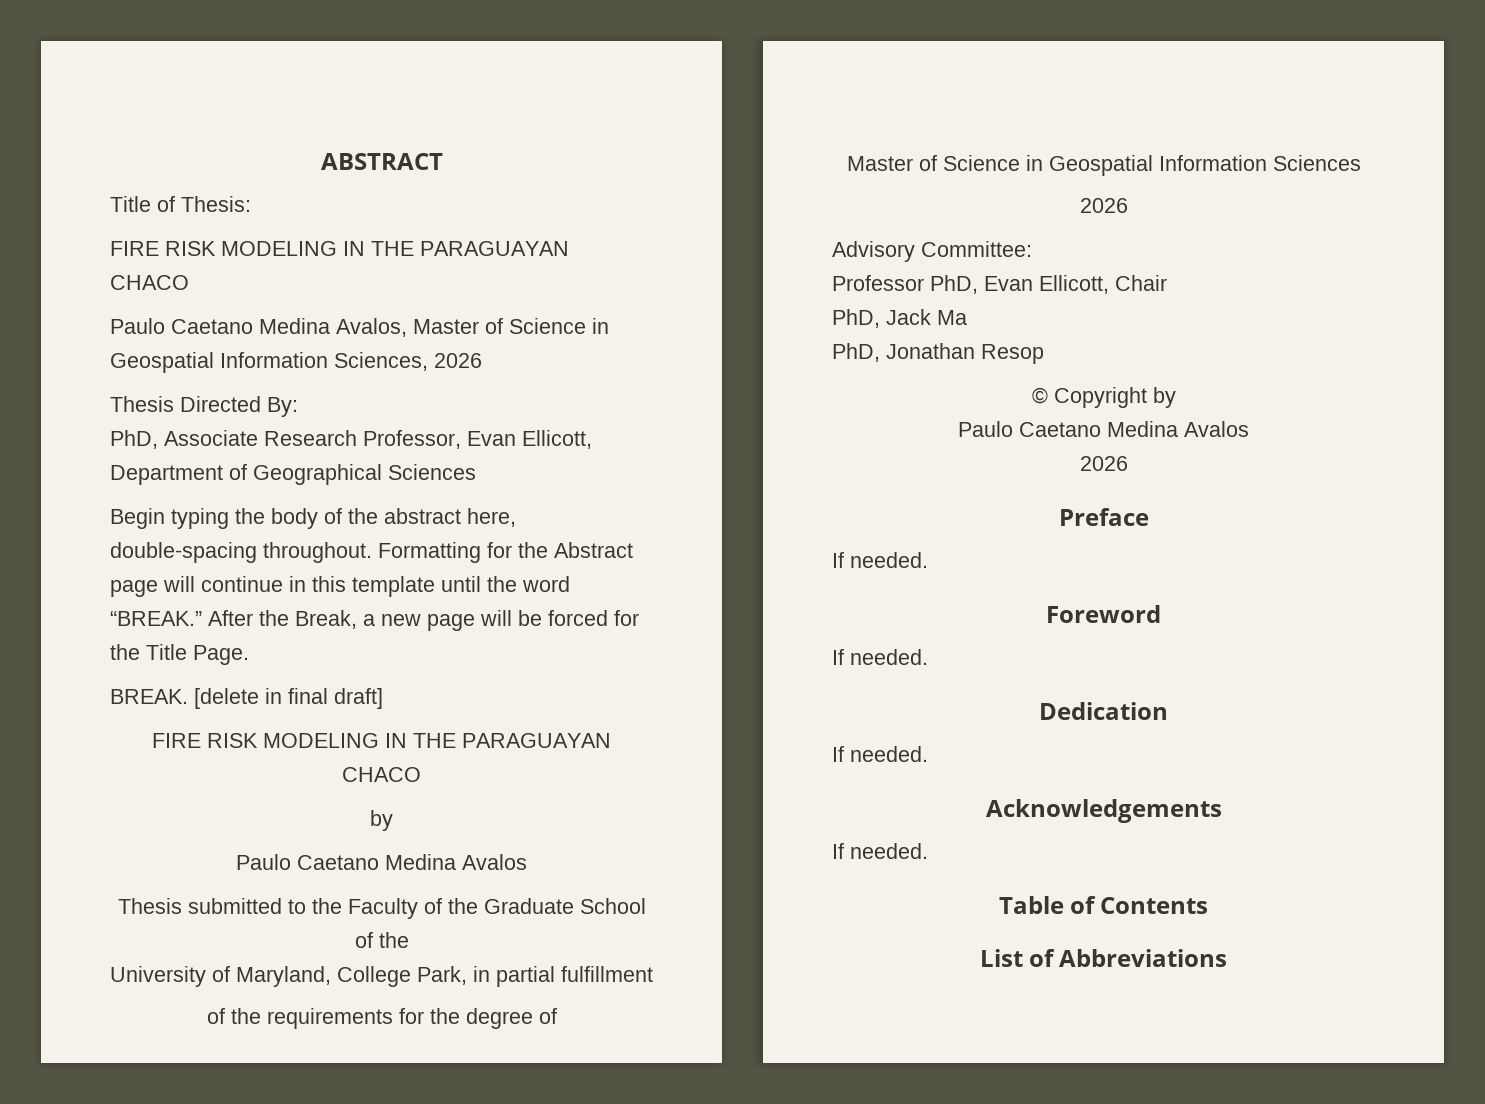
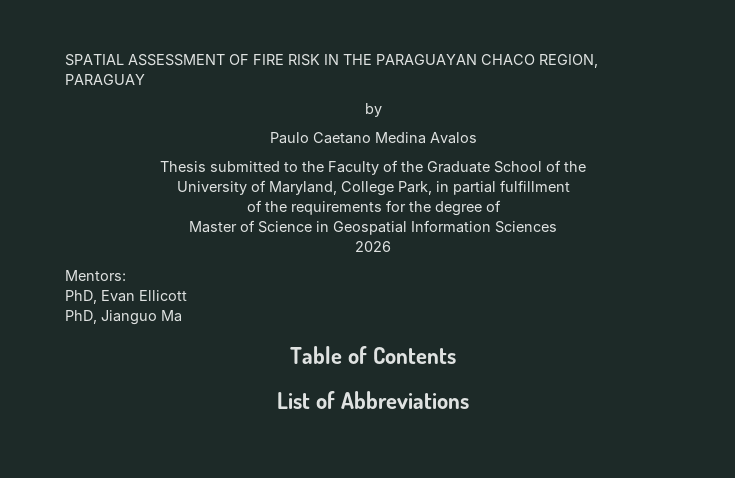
[320,153,443,170] [110,196,251,212] [110,241,569,256] [110,275,189,290] [110,318,609,337] [110,352,482,373] [110,396,298,417] [110,430,592,449] [110,464,476,485] [110,508,516,529] [110,542,633,563] [110,576,570,597] [110,610,639,631] [110,644,249,665] [110,688,383,709] [152,733,611,748] [342,767,421,782] ABSTRACT // Title of Thesis: // FIRE RISK MODELING IN THE PARAGUAYAN CHACO // Paulo Caetano Medina Avalos, Master of Science in Geospatial Information Sciences, 2026 // Thesis Directed By: // PhD, Associate Research Professor, Evan Ellicott, Department of Geographical Sciences // Begin typing the body of the abstract here, double-spacing throughout. Formatting for the Abstract page will continue in this template until the word “BREAK.” After the Break, a new page will be forced for the Title Page. // BREAK. [delete in final draft] // FIRE RISK MODELING IN THE PARAGUAYAN CHACO -> [65,54,598,68] [65,74,145,85] SPATIAL ASSESSMENT OF FIRE RISK IN THE PARAGUAYAN CHACO REGION, PARAGUAY
[832,241,1032,262] [832,275,1167,294] [832,309,931,328] Advisory Committee: // Professor PhD, Evan Ellicott, Chair // PhD, Jack -> [65,270,126,281] [65,290,187,304] [65,310,157,325] Mentors: // PhD, Evan Ellicott // PhD, Jianguo
[832,343,1044,364] [1031,387,1176,408] [958,421,1249,437] [1079,456,1128,471] [1058,508,1149,526] [832,552,928,568] [1046,605,1161,623] [832,649,928,665] [1039,702,1168,720] [832,746,928,762] [985,799,1222,823] [832,843,928,859] // PhD, Jonathan Resop // © Copyright by // Paulo Caetano Medina Avalos // 2026 // Preface // If needed. // Foreword // If needed. // Dedication // If needed. // Acknowledgements // If needed. -> (182, 316) none

